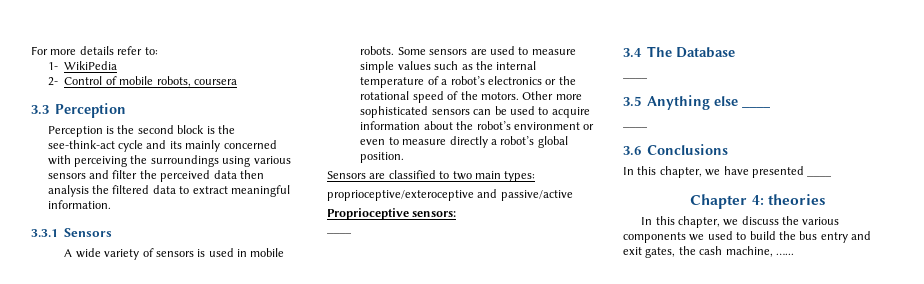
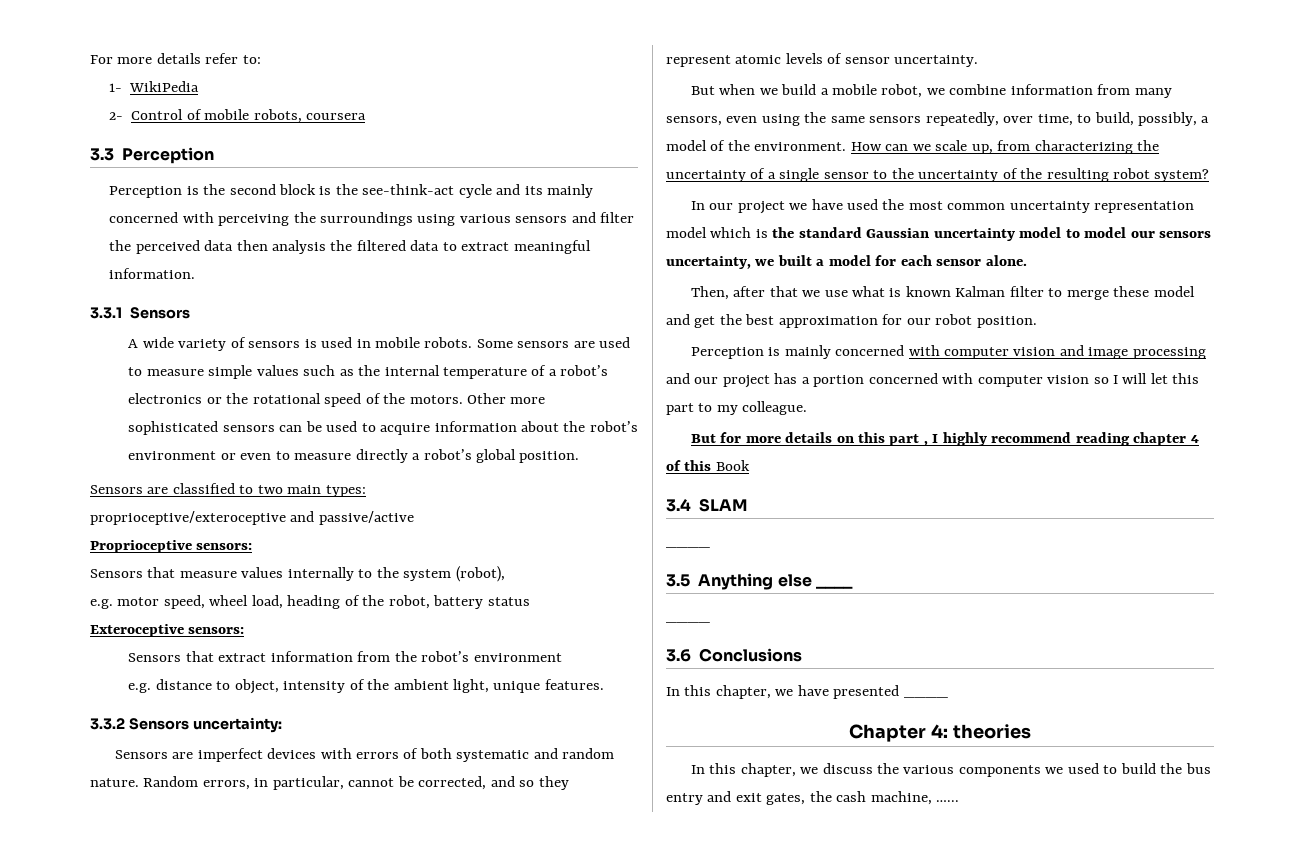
[327,232,352,234] ____ -> [90,566,505,582] [90,595,530,609] [90,624,245,637] [128,651,562,662] [128,679,604,694] [90,717,282,733] [114,748,615,762] [90,776,569,790] [666,53,979,67] [690,84,1172,98] [666,112,1210,126] [666,140,1160,154] [666,168,1210,182] [690,199,1195,214] [666,227,1212,241] [666,255,1027,269] [690,286,1195,300] [666,314,1037,328] [690,345,1206,359] [666,373,1200,388] [666,401,808,415] [690,432,1199,446] [666,460,750,471] Sensors that measure values internally to the system (robot), // e.g. motor speed, wheel load, heading of the robot, battery status // Exteroceptive sensors: // Sensors that extract information from the robot’s environment // e.g. distance to object, intensity of the ambient light, unique features. // 3.3.2 Sensors uncertainty: // Sensors are imperfect devices with errors of both systematic and random nature. Random errors, in particular, cannot be corrected, and so they represent atomic levels of sensor uncertainty. // But when we build a mobile robot, we combine information from many sensors, even using the same sensors repeatedly, over time, to build, possibly, a model of the environment. How can we scale up, from characterizing the uncertainty of a single sensor to the uncertainty of the resulting robot system? // In our project we have used the most common uncertainty representation model which is the standard Gaussian uncertainty model to model our sensors uncertainty, we built a model for each sensor alone. // Then, after that we use what is known Kalman filter to merge these model and get the best approximation for our robot position. // Perception is mainly concerned with computer vision and image processing and our project has a portion concerned with computer vision so I will let this part to my colleague. // But for more details on this part , I highly recommend reading chapter 4 of this Book
[647,46,736,58] The Database -> [699,498,749,512] SLAM

